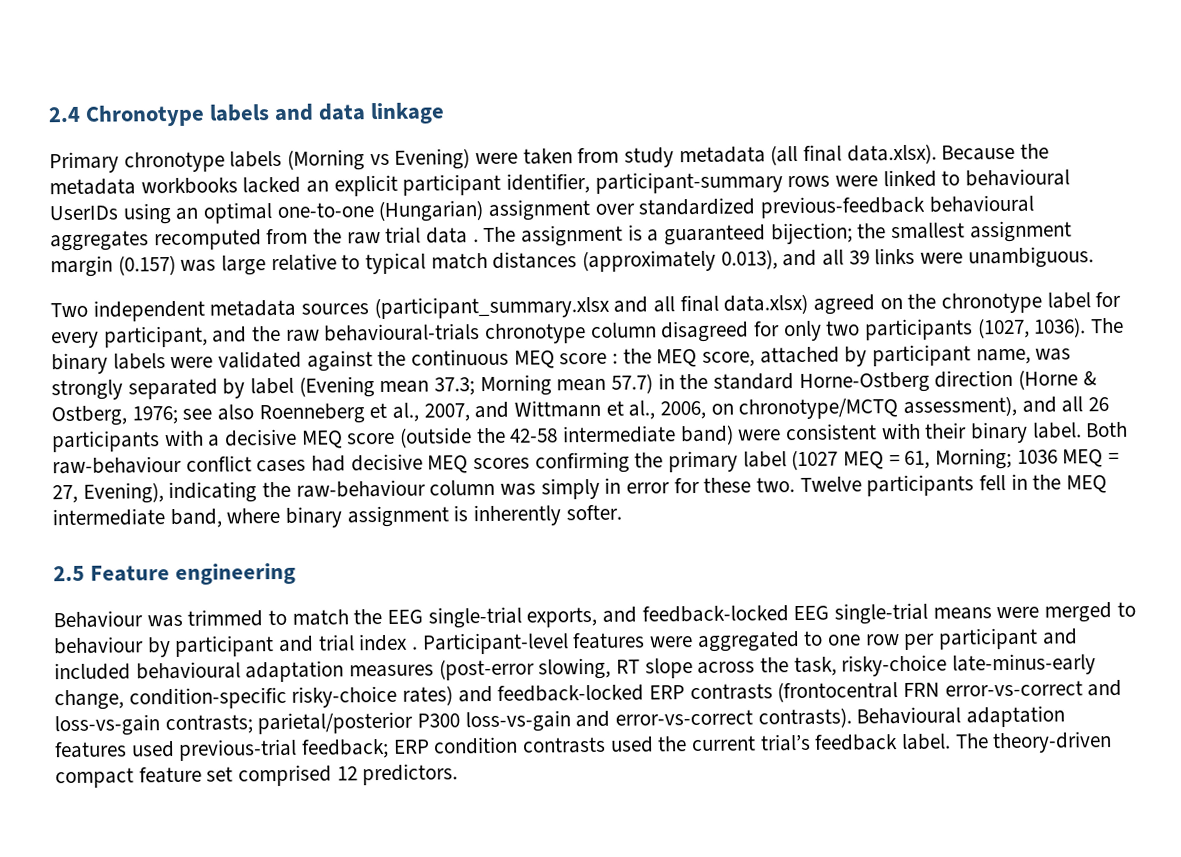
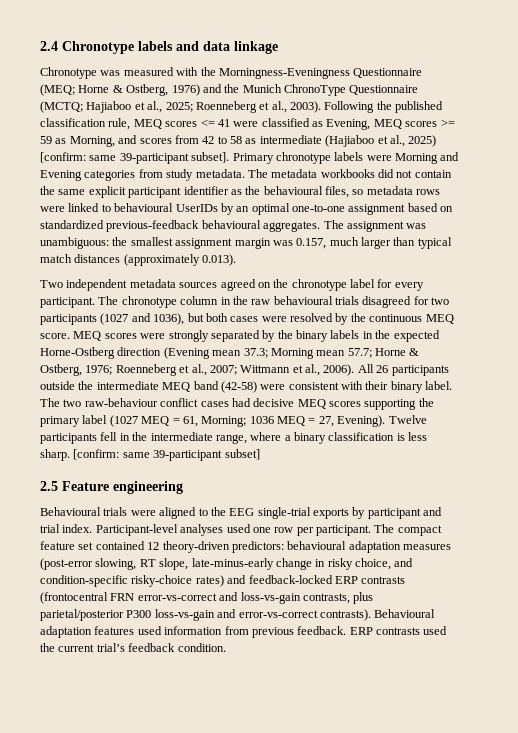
[49,143,1050,174] [49,171,783,197] Primary chronotype labels (Morning vs Evening) were taken from study metadata (all final data.xlsx). Because the metadata workbooks lacked an explicit participant identifier, participant-summary -> [40,67,423,79] [40,84,419,96] [40,101,444,113] [40,118,455,130] [40,135,437,147] [40,152,460,164] [40,169,452,181] [40,186,413,198] Chronotype was measured with the Morningness-Eveningness Questionnaire (MEQ; Horne & Ostberg, 1976) and the Munich ChronoType Questionnaire (MCTQ; Hajiaboo et al., 2025; Roenneberg et al., 2003). Following the published classification rule, MEQ scores <= 41 were classified as Evening, MEQ scores >= 59 as Morning, and scores from 42 to 58 as intermediate (Hajiaboo et al., 2025) [confirm: same 39-participant subset]. Primary chronotype labels were Morning and Evening categories from study metadata. The metadata workbooks did not contain the same explicit participant identifier as the behavioural files, so metadata
[122,203,172,225] using -> [220,203,234,215] by
[378,194,1034,223] [50,220,1072,252] [50,246,1094,278] (Hungarian) assignment over standardized previous-feedback behavioural aggregates recomputed from the raw trial data . The assignment is a guaranteed bijection; the smallest assignment margin (0.157) was large relative to typical match distances (approximately 0.013), and all 39 links were unambiguous. -> [348,203,454,215] [40,220,427,232] [40,237,452,249] [40,254,237,266] assignment based on standardized previous-feedback behavioural aggregates. The assignment was unambiguous: the smallest assignment margin was 0.157, much larger than typical match distances (approximately 0.013).
[373,293,809,320] (participant_summary.xlsx and all final data.xlsx) -> (218, 285) none
[103,322,657,348] participant, and the raw behavioural-trials chronotype column -> [40,296,359,308] participant. The chronotype column in the raw behavioural trials
[782,320,822,342] only -> (429, 300) none
[976,317,1125,339] [51,344,1072,375] [51,377,295,401] (1027, 1036). The binary labels were validated against the continuous MEQ score : the MEQ score, attached by participant name, was strongly separated by label -> [100,313,454,325] [40,330,440,342] [40,347,162,359] (1027 and 1036), but both cases were resolved by the continuous MEQ score. MEQ scores were strongly separated by the binary labels in the expected Horne-Ostberg direction
[611,369,1079,394] 57.7) in the standard Horne-Ostberg direction (Horne -> [347,348,406,358] 57.7; Horne
[182,401,510,425] see also Roenneberg et al., 2007, and -> [115,364,237,376] Roenneberg et al., 2007;
[660,395,1110,420] [52,424,734,453] 2006, on chronotype/MCTQ assessment), and all 26 participants with a decisive MEQ score (outside the 42-58 intermediate band) -> [323,364,449,376] [40,381,257,393] 2006). All 26 participants outside the intermediate MEQ band (42-58)
[1085,421,1129,438] Both -> [40,398,82,407] The two
[534,451,630,474] confirming -> [364,399,417,410] supporting
[82,477,796,504] Evening), indicating the raw-behaviour column was simply in error for these two. -> [337,415,386,427] Evening).
[1066,475,1108,494] [52,504,622,529] [53,562,297,585] [53,601,1136,629] [53,627,1078,658] [54,662,131,681] MEQ intermediate band, where binary assignment is inherently softer. // 2.5 Feature engineering // Behaviour was trimmed to match the EEG single-trial exports, and feedback-locked EEG single-trial means were merged to behaviour by participant and trial index . Participant-level features were aggregated to one row per participant and included -> [150,432,428,444] [40,449,260,461] [40,481,183,494] [40,507,443,519] [40,524,442,536] [40,541,284,553] intermediate range, where a binary classification is less sharp. [confirm: same 39-participant subset] // 2.5 Feature engineering // Behavioural trials were aligned to the EEG single-trial exports by participant and trial index. Participant-level analyses used one row per participant. The compact feature set contained 12 theory-driven predictors:
[644,653,1097,679] [54,689,124,711] slope across the task, risky-choice late-minus-early change, -> [159,558,414,570] slope, late-minus-early change in risky choice, and
[164,714,253,735] contrasts; -> [302,592,374,604] contrasts, plus
[178,736,519,761] previous-trial feedback; ERP condition -> [164,626,373,638] information from previous feedback. ERP
[901,731,1113,754] [55,763,459,789] label. The theory-driven compact feature set comprised 12 predictors. -> [177,643,226,652] condition.

